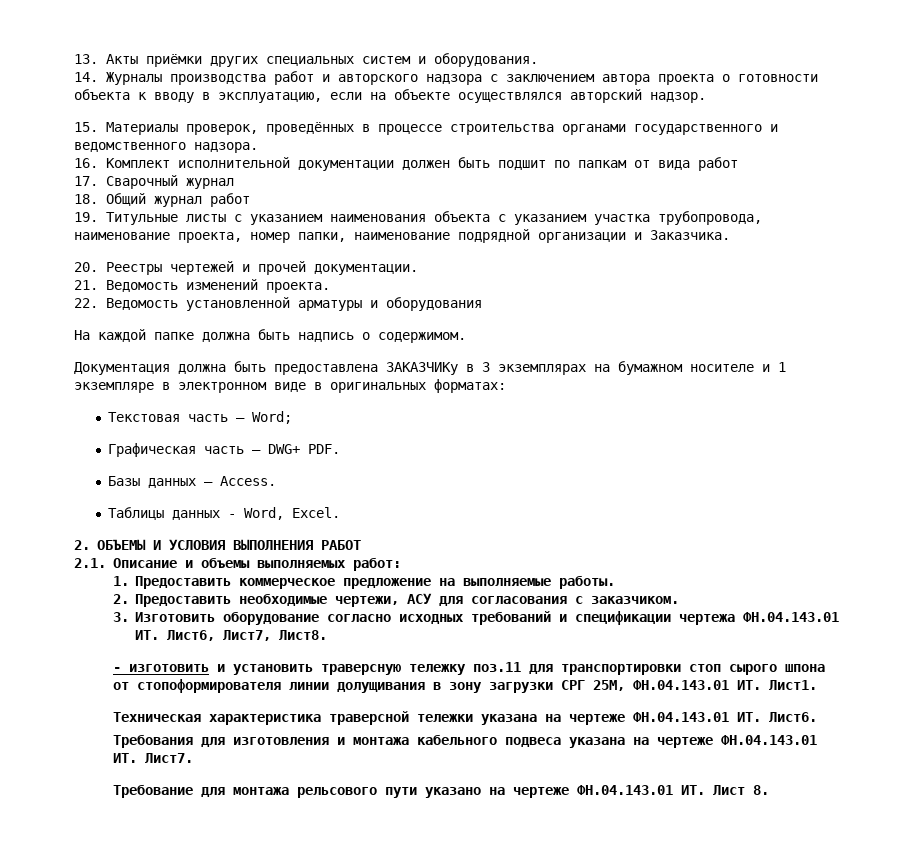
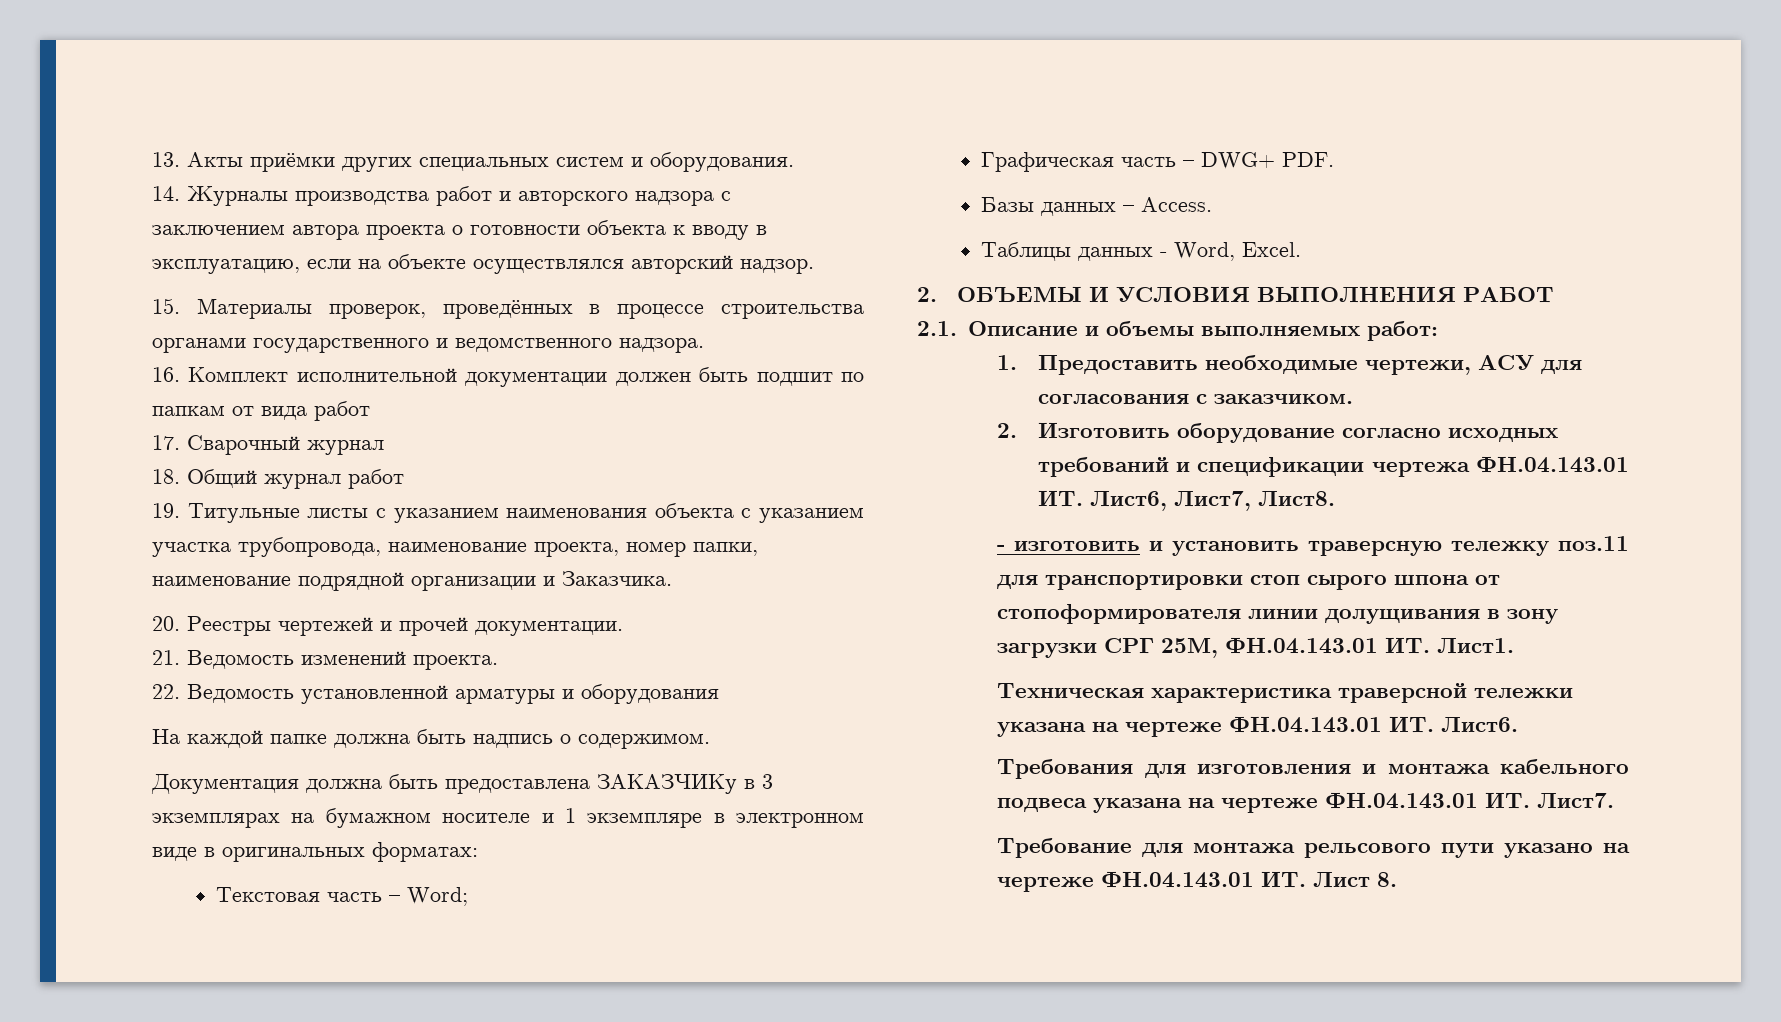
[239,575,616,589] [112,594,232,607] коммерческое предложение на выполняемые работы. // 2. Предоставить -> (1198, 365) none
[112,612,129,622] 3. -> [997,423,1018,438] 2.

